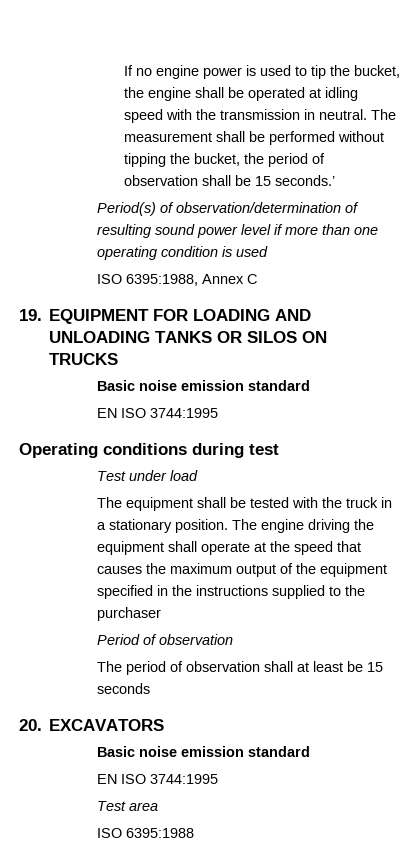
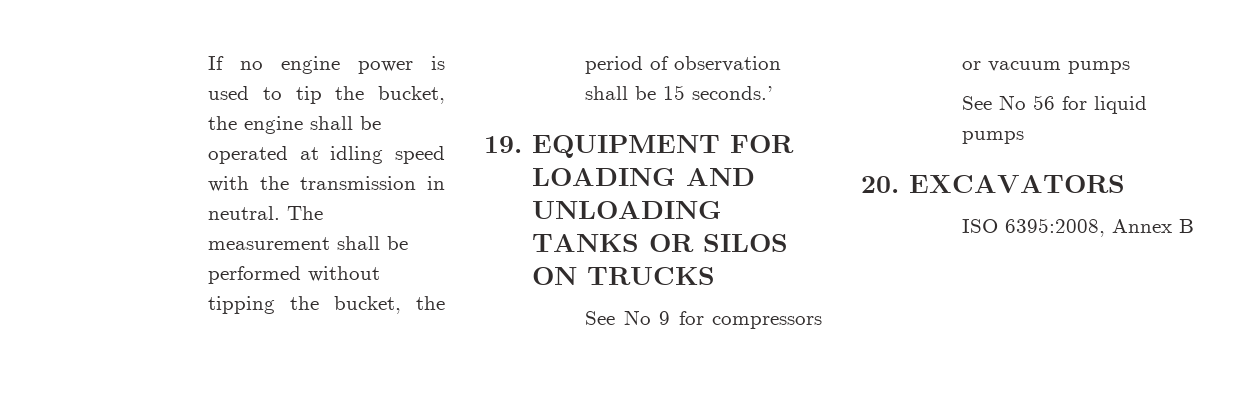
[97,202,360,216] [97,224,379,238] [97,246,269,260] [97,274,258,286] // Period(s) of observation/determination of resulting sound power level if more than one operating condition is used // ISO 6395:1988, Annex C -> (774, 93) none
[97,380,311,391] [97,408,219,418] [19,443,279,458] [97,470,199,481] [97,497,393,511] [97,519,375,533] [97,541,362,555] [97,563,388,577] [97,585,366,599] [97,607,162,621] [97,634,234,645] [97,661,384,675] [97,683,151,694] [19,719,165,731] [97,746,311,757] [97,774,219,784] [97,801,159,811] [97,828,195,838] Basic noise emission standard // EN ISO 3744:1995 // Operating conditions during test // Test under load // The equipment shall be tested with the truck in a stationary position. The engine driving the equipment shall operate at the speed that causes the maximum output of the equipment specified in the instructions supplied to the purchaser // Period of observation // The period of observation shall at least be 15 seconds // 20. EXCAVATORS // Basic noise emission standard // EN ISO 3744:1995 // Test area // ISO 6395:1988 -> [585,310,822,329] [962,61,1131,74] [962,95,1148,114] [962,131,1025,144] [861,175,1126,193] [962,218,1195,237] See No 9 for compressors or vacuum pumps // See No 56 for liquid pumps // 20. EXCAVATORS // ISO 6395:2008, Annex B

